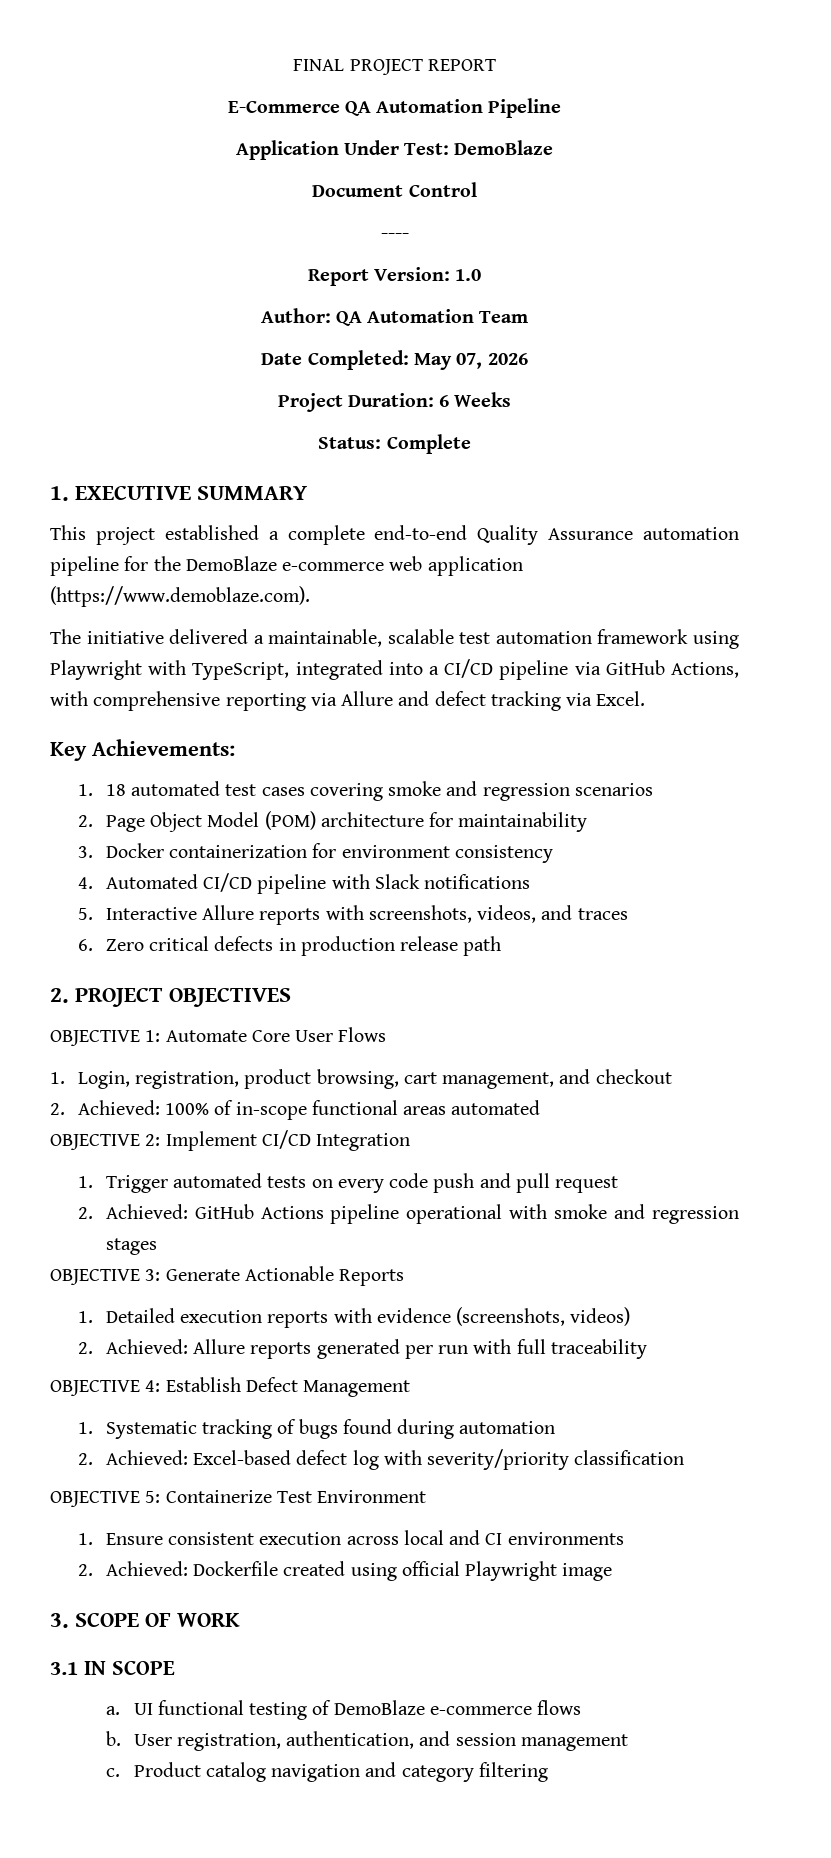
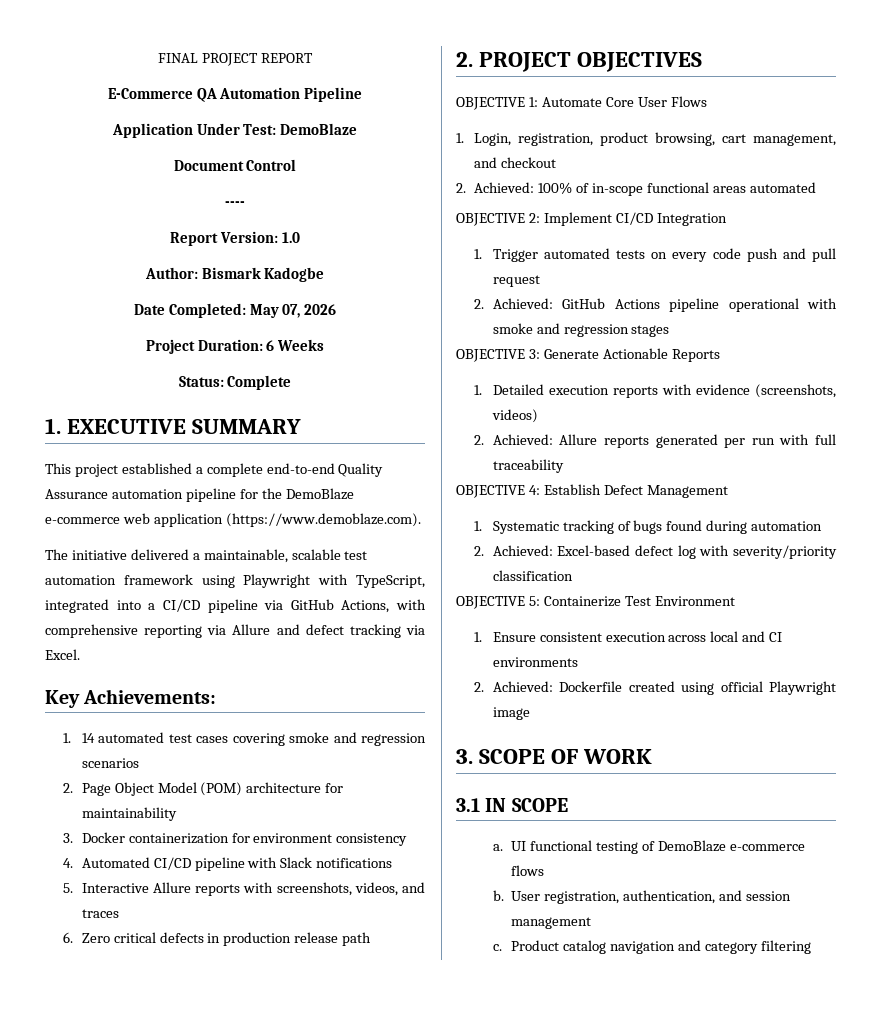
[335,309,529,326] QA Automation Team -> [201,267,325,282] Bismark Kadogbe
[105,784,126,796] 18 -> [81,733,95,743] 14

